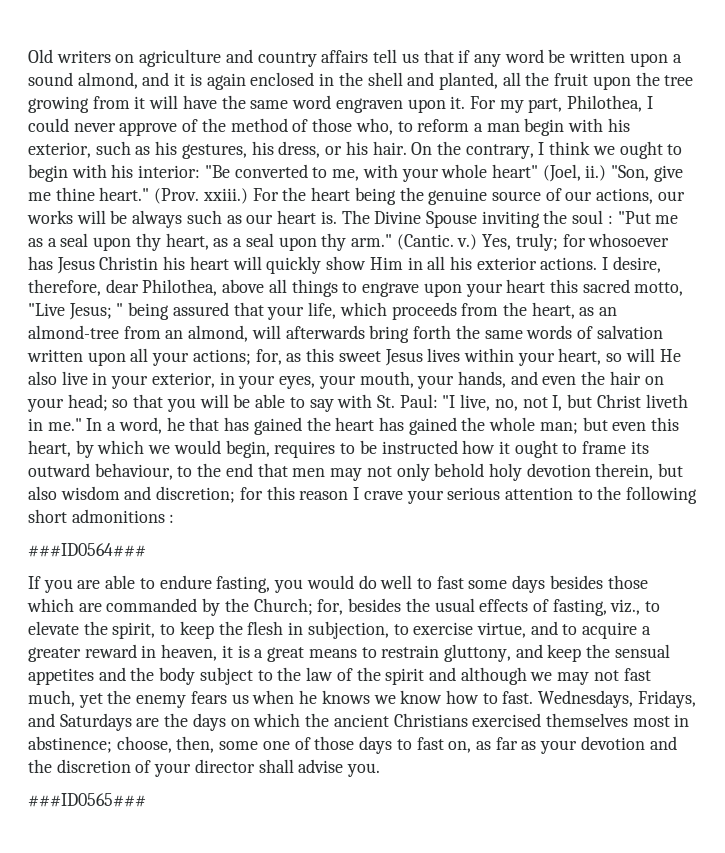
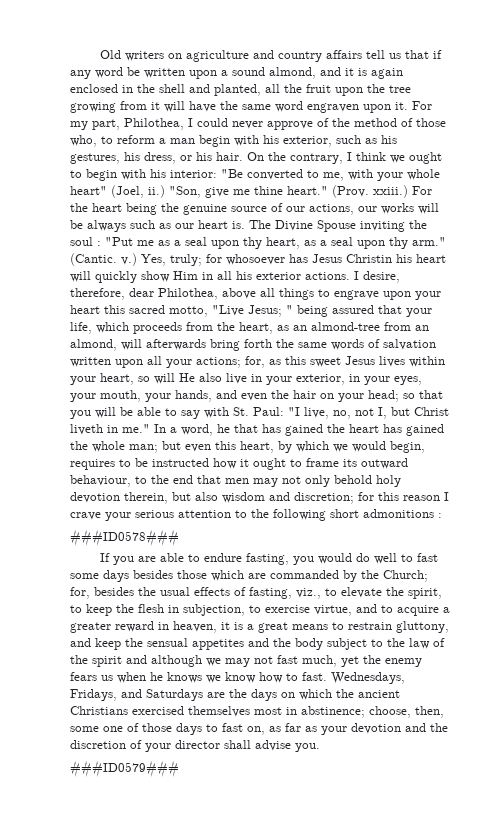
[28,543,146,557] ###ID0564### -> [70,529,179,546] ###ID0578###
[28,793,146,807] ###ID0565### -> [70,760,179,777] ###ID0579###

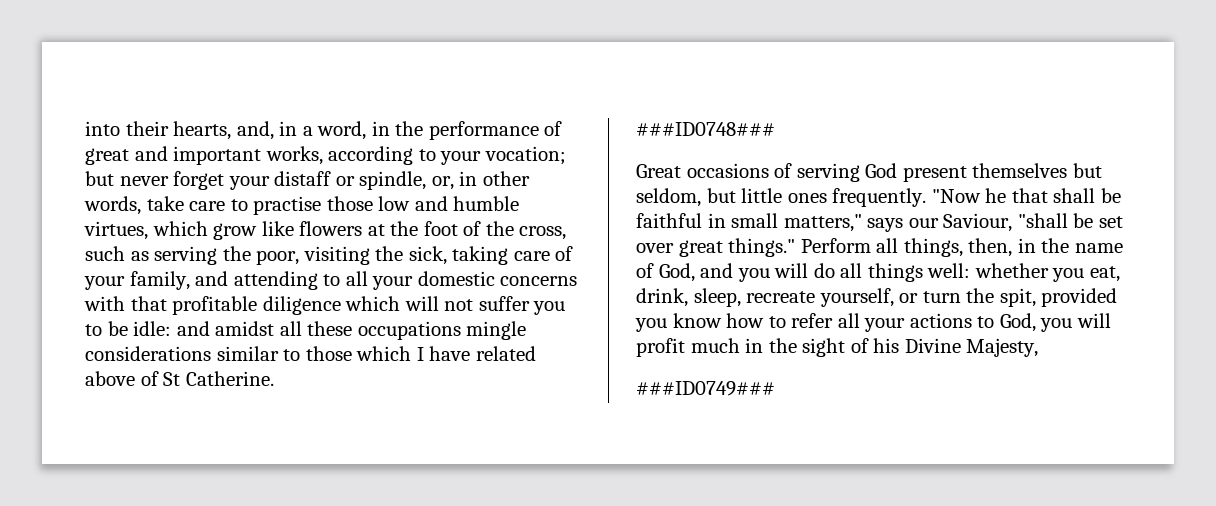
[100,50,443,62] [70,67,403,79] [70,84,411,96] [70,101,432,113] [70,118,446,130] [70,135,397,147] [70,152,442,164] [70,169,440,181] [70,185,432,198] [70,203,439,215] [70,220,427,232] [70,237,446,249] [70,253,446,266] [70,271,400,283] [70,288,441,300] [70,305,432,317] [70,322,429,334] [70,339,436,351] [70,356,445,368] [70,373,422,385] [70,390,443,402] [70,407,449,419] [70,424,444,436] [70,441,425,453] [70,458,408,470] [70,475,401,487] [70,492,449,504] [70,509,442,521] [70,529,179,546] [100,553,439,565] [70,570,428,582] [70,587,442,599] [70,604,450,616] [70,621,449,633] [70,638,445,650] [70,655,422,667] [70,672,405,684] [70,689,400,701] [70,706,444,718] [70,723,448,735] [70,740,320,752] [70,760,179,777] Old writers on agriculture and country affairs tell us that if any word be written upon a sound almond, and it is again enclosed in the shell and planted, all the fruit upon the tree growing from it will have the same word engraven upon it. For my part, Philothea, I could never approve of the method of those who, to reform a man begin with his exterior, such as his gestures, his dress, or his hair. On the contrary, I think we ought to begin with his interior: "Be converted to me, with your whole heart" (Joel, ii.) "Son, give me thine heart." (Prov. xxiii.) For the heart being the genuine source of our actions, our works will be always such as our heart is. The Divine Spouse inviting the soul : "Put me as a seal upon thy heart, as a seal upon thy arm." (Cantic. v.) Yes, truly; for whosoever has Jesus Christin his heart will quickly show Him in all his exterior actions. I desire, therefore, dear Philothea, above all things to engrave upon your heart this sacred motto, "Live Jesus; " being assured that your life, which proceeds from the heart, as an almond-tree from an almond, will afterwards bring forth the same words of salvation written upon all your actions; for, as this sweet Jesus lives within your heart, so will He also live in your exterior, in your eyes, your mouth, your hands, and even the hair on your head; so that you will be able to say with St. Paul: "I live, no, not I, but Christ liveth in me." In a word, he that has gained the heart has gained the whole man; but even this heart, by which we would begin, requires to be instructed how it ought to frame its outward behaviour, to the end that men may not only behold holy devotion therein, but also wisdom and discretion; for this reason I crave your serious attention to the following short admonitions : // ###ID0578### // If you are able to endure fasting, you would do well to fast some days besides those which are commanded by the Church; for, besides the usual effects of fasting, viz., to elevate the spirit, to keep the flesh in subjection, to exercise virtue, and to acquire a greater reward in heaven, it is a great means to restrain gluttony, and keep the sensual appetites and the body subject to the law of the spirit and although we may not fast much, yet the enemy fears us when he knows we know how to fast. Wednesdays, Fridays, and Saturdays are the days on which the ancient Christians exercised themselves most in abstinence; choose, then, some one of those days to fast on, as far as your devotion and the discretion of your director shall advise you. // ###ID0579### -> [85,121,563,140] [85,146,566,165] [85,171,530,190] [84,196,520,215] [84,221,567,240] [85,246,574,265] [84,271,578,290] [84,296,566,315] [85,321,527,340] [85,346,536,361] [85,371,274,386] [636,122,775,136] [636,163,1102,182] [636,188,1121,207] [636,213,1123,232] [636,238,1123,257] [636,263,1120,282] [636,288,1118,307] [635,313,1111,332] [636,338,1039,357] [636,381,775,396] into their hearts, and, in a word, in the performance of great and important works, according to your vocation; but never forget your distaff or spindle, or, in other words, take care to practise those low and humble virtues, which grow like flowers at the foot of the cross, such as serving the poor, visiting the sick, taking care of your family, and attending to all your domestic concerns with that profitable diligence which will not suffer you to be idle: and amidst all these occupations mingle considerations similar to those which I have related above of St Catherine. // ###ID0748### // Great occasions of serving God present themselves but seldom, but little ones frequently. "Now he that shall be faithful in small matters," says our Saviour, "shall be set over great things." Perform all things, then, in the name of God, and you will do all things well: whether you eat, drink, sleep, recreate yourself, or turn the spit, provided you know how to refer all your actions to God, you will profit much in the sight of his Divine Majesty, // ###ID0749###

